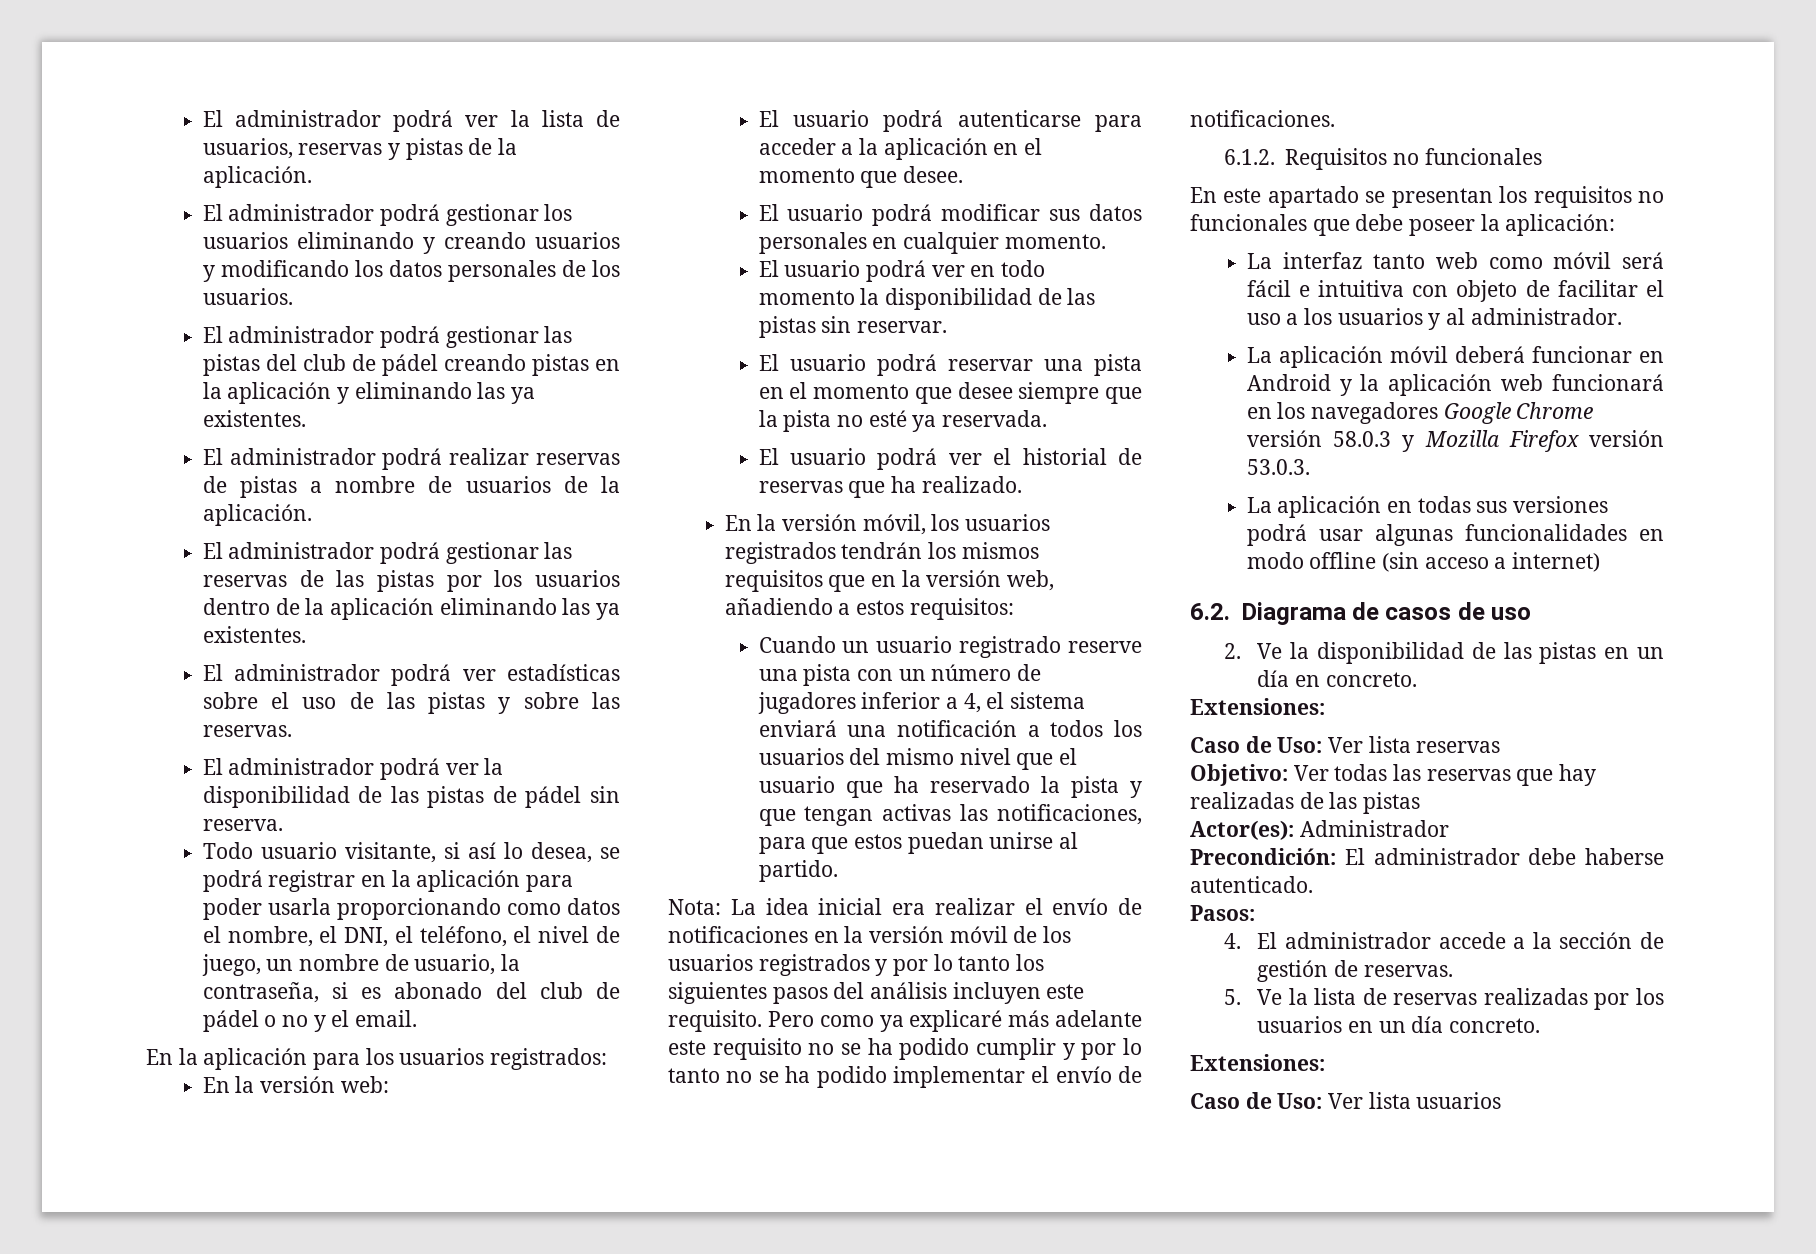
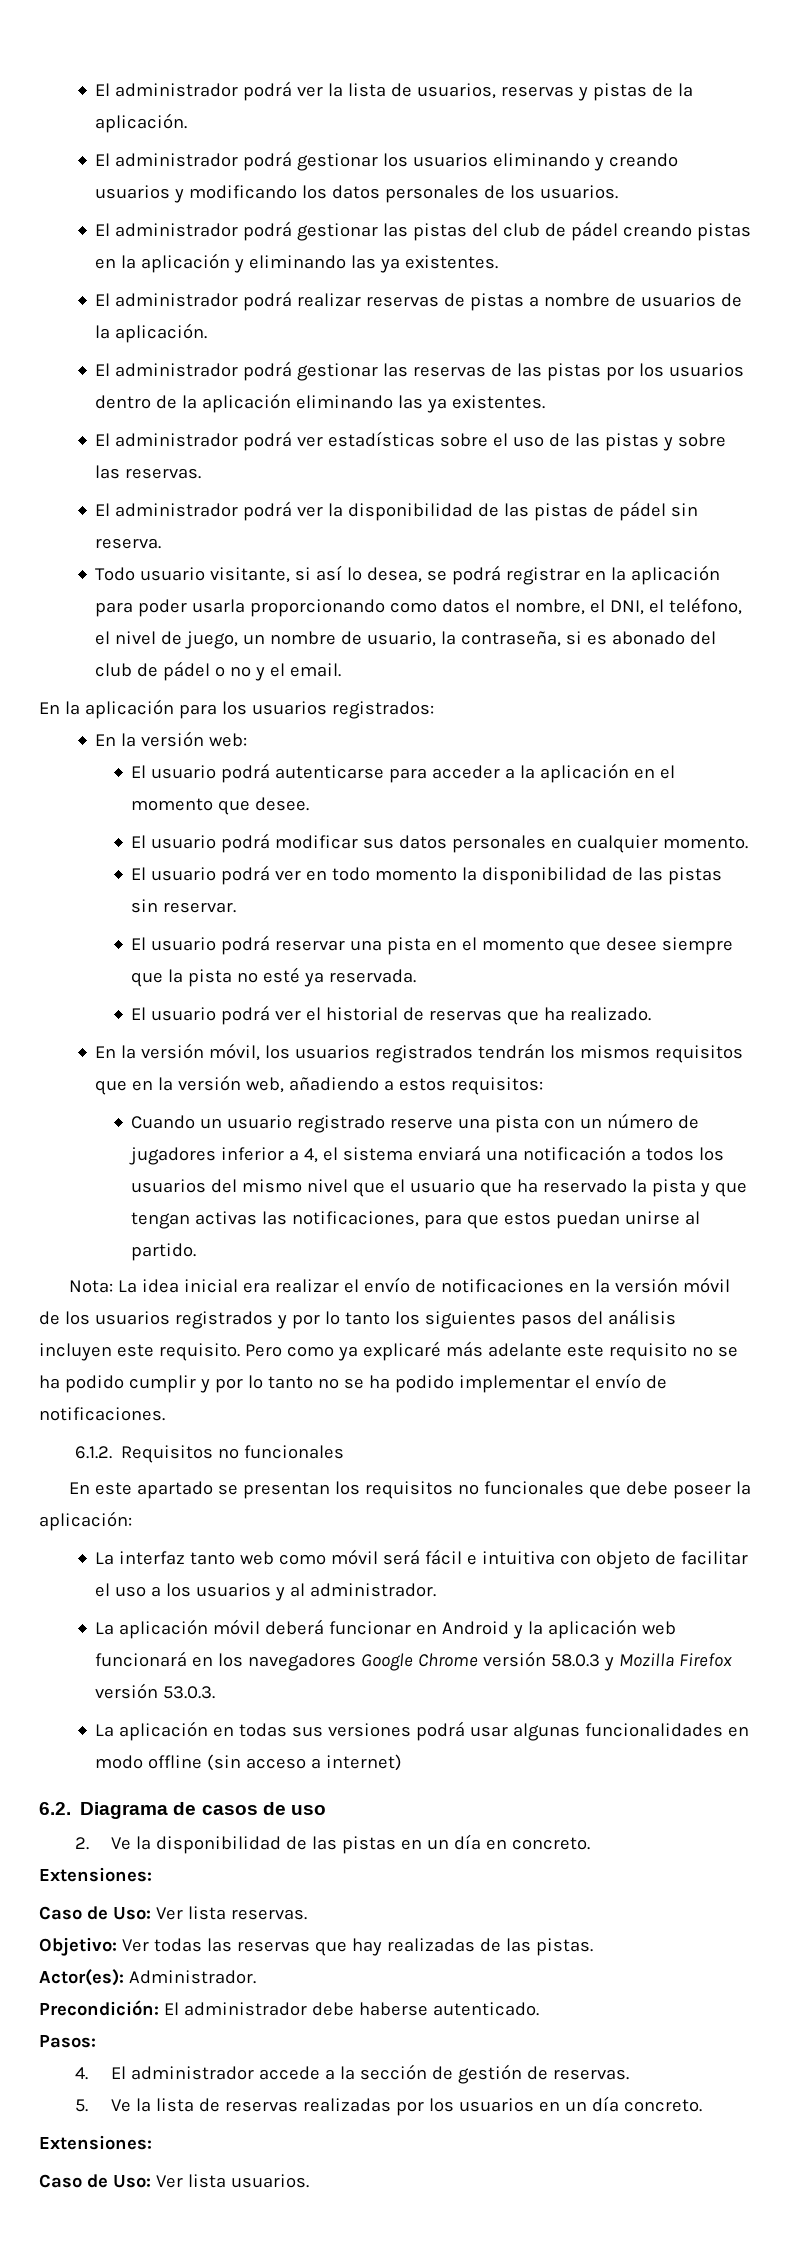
[1416,741,1501,753] reservas -> [230,1909,307,1920] reservas.
[1363,792,1421,814] pistas -> [535,1938,593,1956] pistas.
[1299,820,1449,837] Administrador -> [128,1970,256,1984] Administrador.
[1416,1092,1502,1109] usuarios -> [230,2174,309,2188] usuarios.

